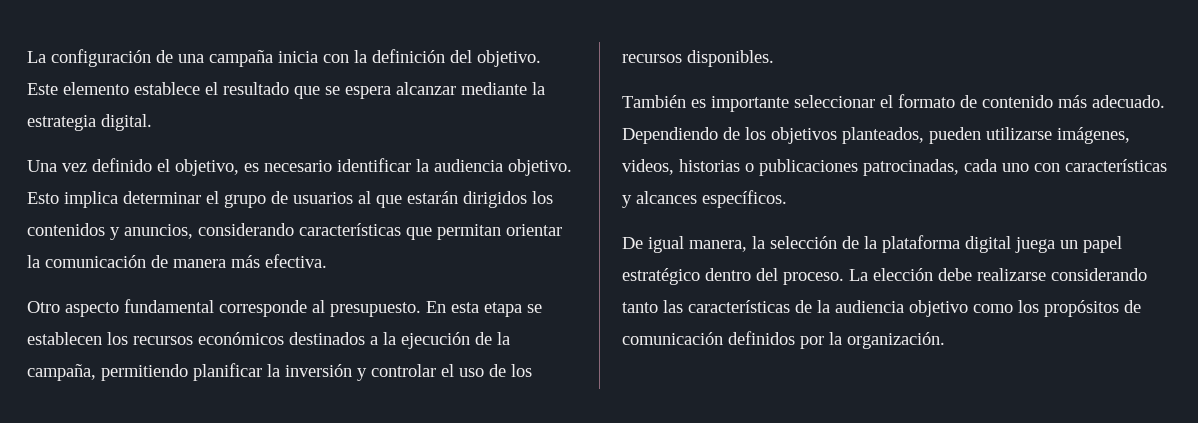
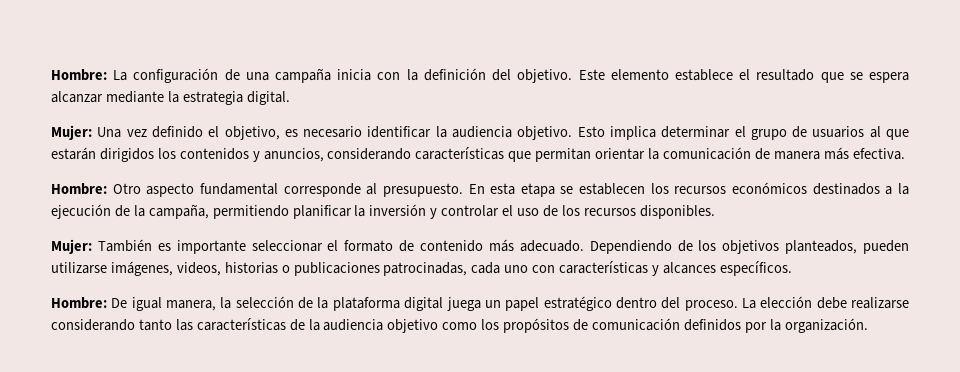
(27, 57) none -> [51,69,107,81] Hombre:
(152, 122) none -> [51,125,92,140] Mujer:
(327, 261) none -> [51,183,107,195] Hombre:
(774, 58) none -> [51,239,92,254] Mujer:
(787, 199) none -> [51,297,107,309] Hombre:

